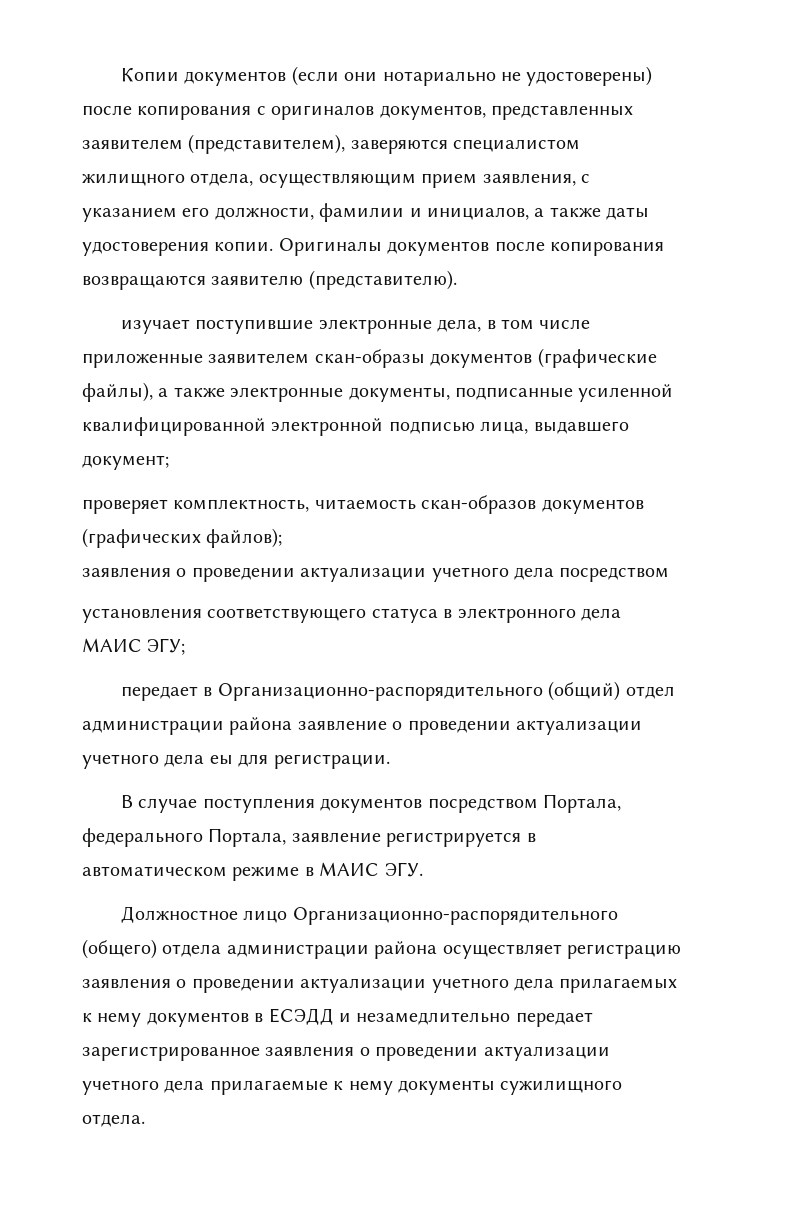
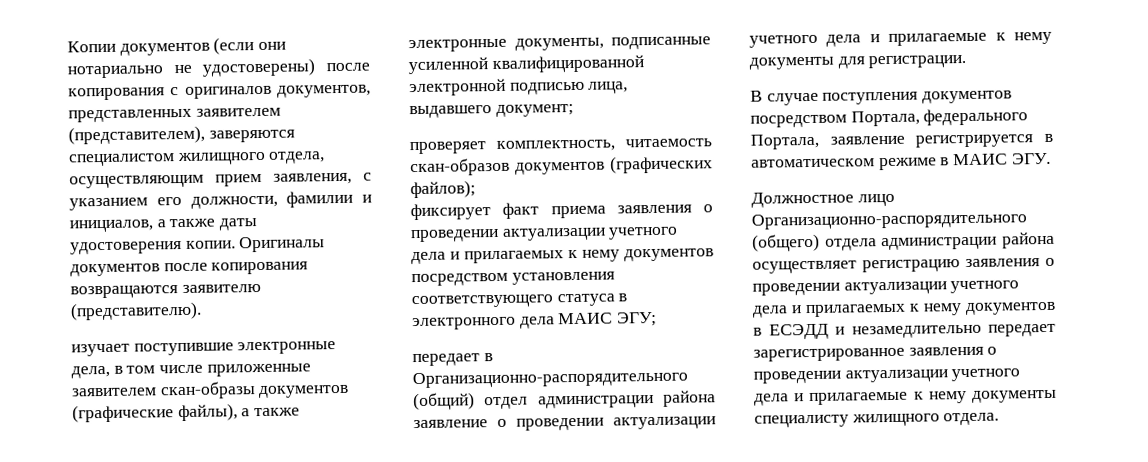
[82,567,670,582] заявления о проведении актуализации учетного дела посредством // -> [410,202,713,221] [410,226,679,243] [411,248,714,265] [411,272,508,287] фиксирует факт приема заявления о проведении актуализации учетного дела и прилагаемых к нему документов посредством
[209,755,233,765] еы -> [869,31,1052,46] [749,56,834,70] и прилагаемые к нему документы
(554, 984) none -> [791,305,802,314] и
[209,1080,623,1095] прилагаемые к нему документы сужилищного -> [794,389,1057,406] [754,413,940,428] и прилагаемые к нему документы специалисту жилищного

